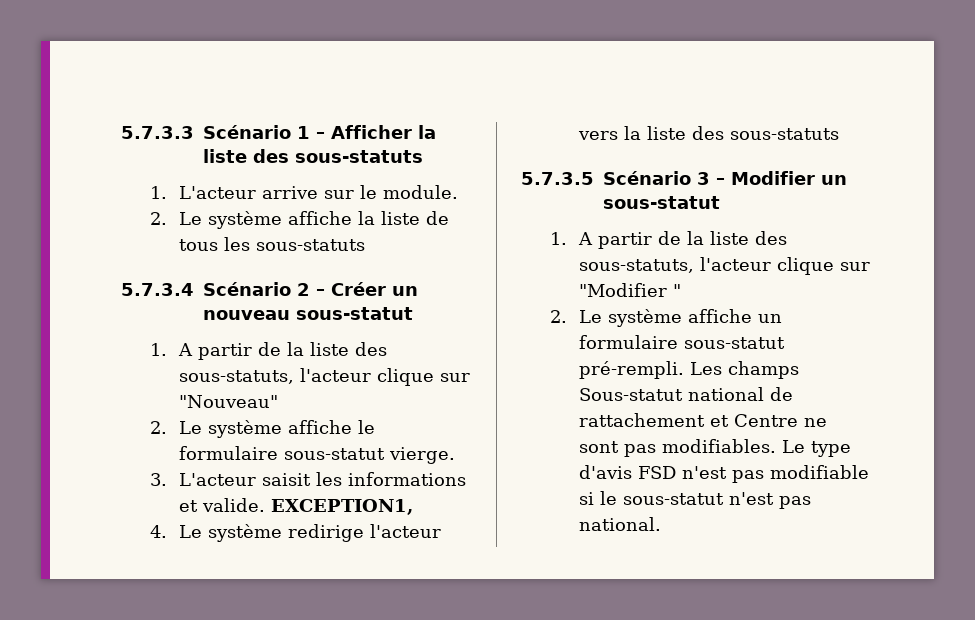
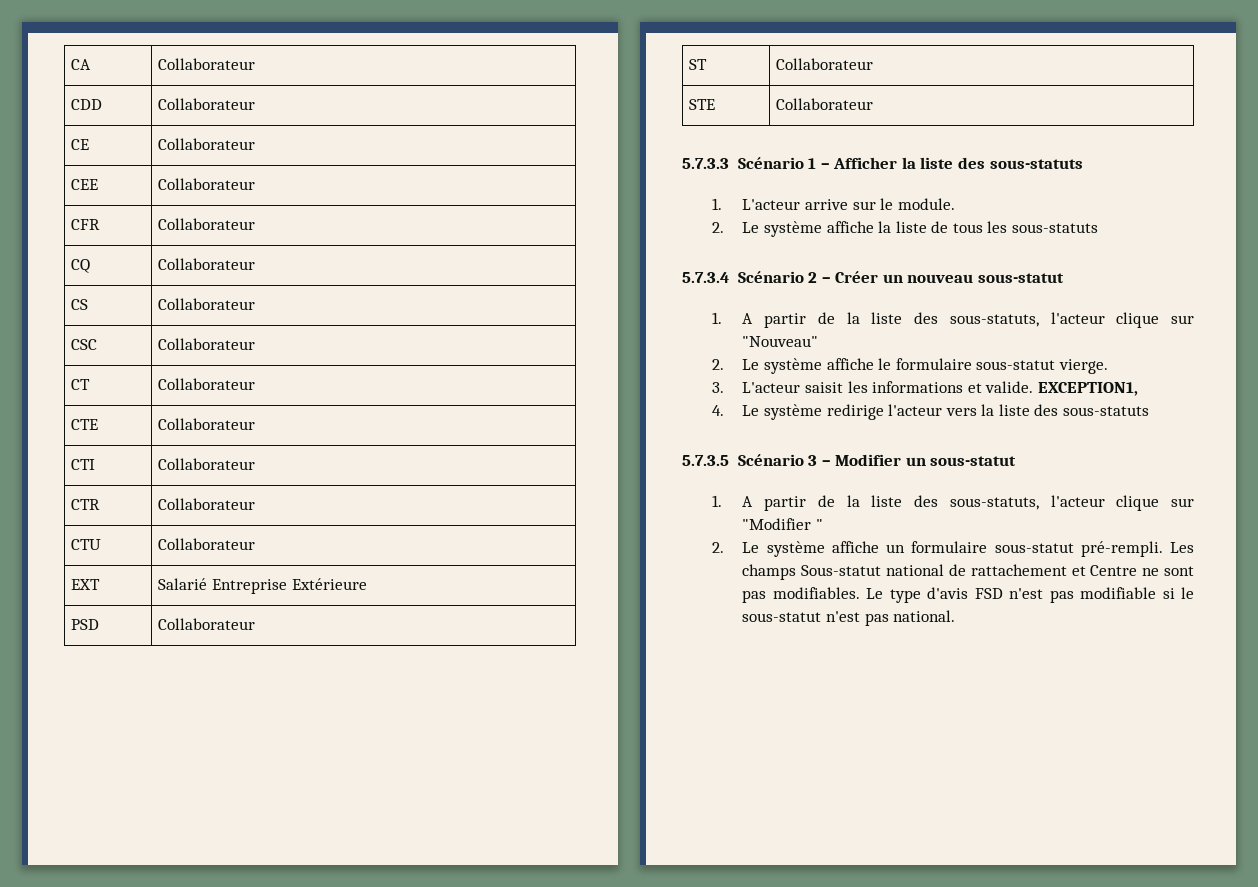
(121, 132) none -> [71,59,92,70] [158,58,256,70] [71,99,103,110] [158,98,256,110] [71,139,90,150] [158,138,256,150] [71,179,99,190] [158,178,256,190] [71,219,101,230] [158,218,256,230] [71,259,91,273] [158,258,256,270] [71,299,89,310] [158,298,256,310] [71,339,98,350] [158,338,256,350] [71,379,91,390] [158,378,256,390] [71,419,99,430] [158,418,256,430] [71,459,96,470] [158,458,256,470] [71,499,101,510] [158,498,256,510] [71,539,102,550] [158,538,256,550] [71,579,101,590] [158,578,367,594] [71,619,100,630] [158,618,256,630] [689,59,708,70] [776,58,874,70] [689,99,716,110] [776,98,874,110] CA | Collaborateur // CDD | Collaborateur // CE | Collaborateur // CEE | Collaborateur // CFR | Collaborateur // CQ | Collaborateur // CS | Collaborateur // CSC | Collaborateur // CT | Collaborateur // CTE | Collaborateur // CTI | Collaborateur // CTR | Collaborateur // CTU | Collaborateur // EXT | Salarié Entreprise Extérieure // PSD | Collaborateur // ST | Collaborateur // STE | Collaborateur //

